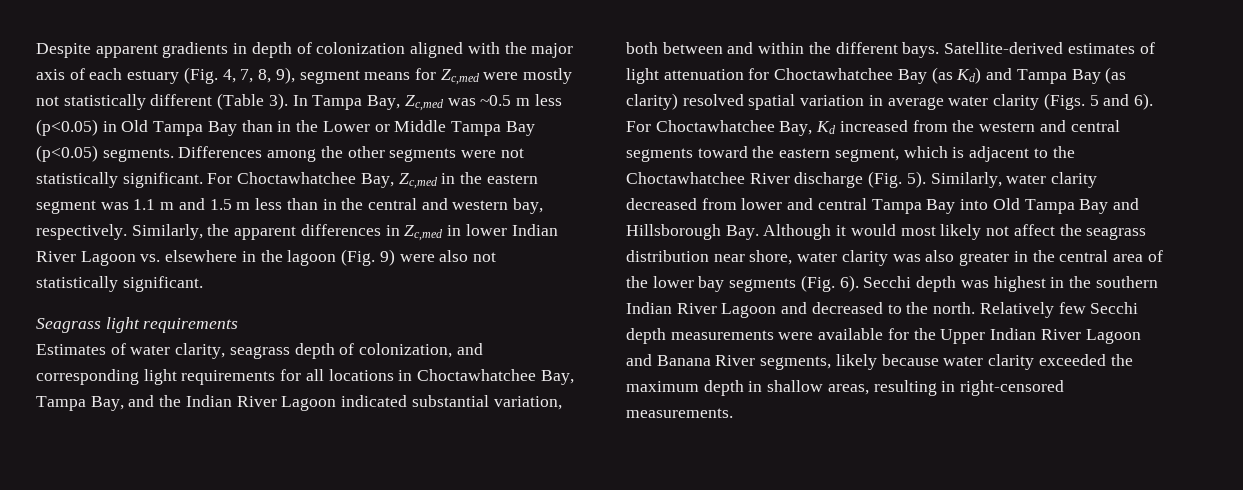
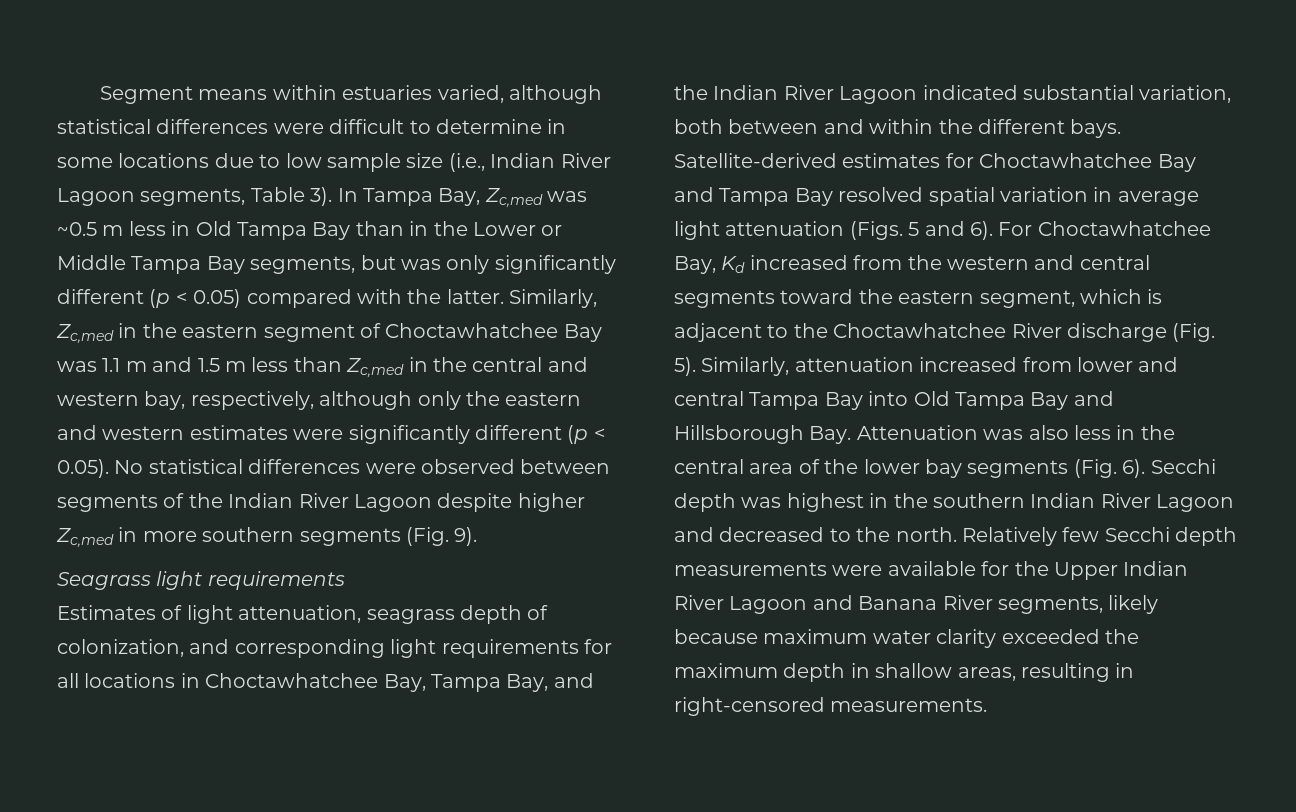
[36,42,574,58] [36,67,573,85] [36,93,265,110] Despite apparent gradients in depth of colonization aligned with the major axis of each estuary (Fig. 4, 7, 8, 9), segment means for Zc,med were mostly not statistically different (Table -> [100,85,603,104] [57,119,567,134] [57,153,611,172] [57,187,305,206] Segment means within estuaries varied, although statistical differences were difficult to determine in some locations due to low sample size (i.e., Indian River Lagoon segments, Table
[36,119,98,136] (p<0.05) -> (166, 228) none
[36,145,524,162] [36,172,394,188] (p<0.05) segments. Differences among the other segments were not statistically significant. For Choctawhatchee Bay, -> [250,255,616,274] [57,289,598,308] segments, but was only significantly different (p < 0.05) compared with the latter. Similarly,
(96, 207) none -> [360,323,602,342] of Choctawhatchee Bay
(318, 204) none -> [346,358,405,378] Zc,med
[36,224,558,241] [36,249,496,266] [36,276,203,292] respectively. Similarly, the apparent differences in Zc,med in lower Indian River Lagoon vs. elsewhere in the lagoon (Fig. 9) were also not statistically significant. -> [190,391,582,410] [57,425,606,444] [57,459,611,478] [57,493,585,512] [56,527,478,548] respectively, although only the eastern and western estimates were significantly different (p < 0.05). No statistical differences were observed between segments of the Indian River Lagoon despite higher Zc,med in more southern segments (Fig. 9).
[130,343,226,359] water clarity, -> [186,605,362,624] light attenuation,
[1139,42,1155,54] [626,68,744,84] of light attenuation -> (941, 160) none
[931,67,982,84] (as Kd) -> (1196, 163) none
[1105,67,1127,84] [626,93,678,110] (as clarity) -> (833, 197) none
[948,94,1040,110] water clarity -> [674,221,845,240] light attenuation
[1006,172,1098,188] [626,198,697,210] water clarity decreased -> [794,357,1018,372] attenuation increased
[763,224,1147,240] [626,250,888,266] Although it would most likely not affect the seagrass distribution near shore, water clarity -> [856,425,978,440] Attenuation
[959,252,1010,266] greater -> [1074,425,1111,440] less
(939, 360) none -> [763,629,868,644] maximum

